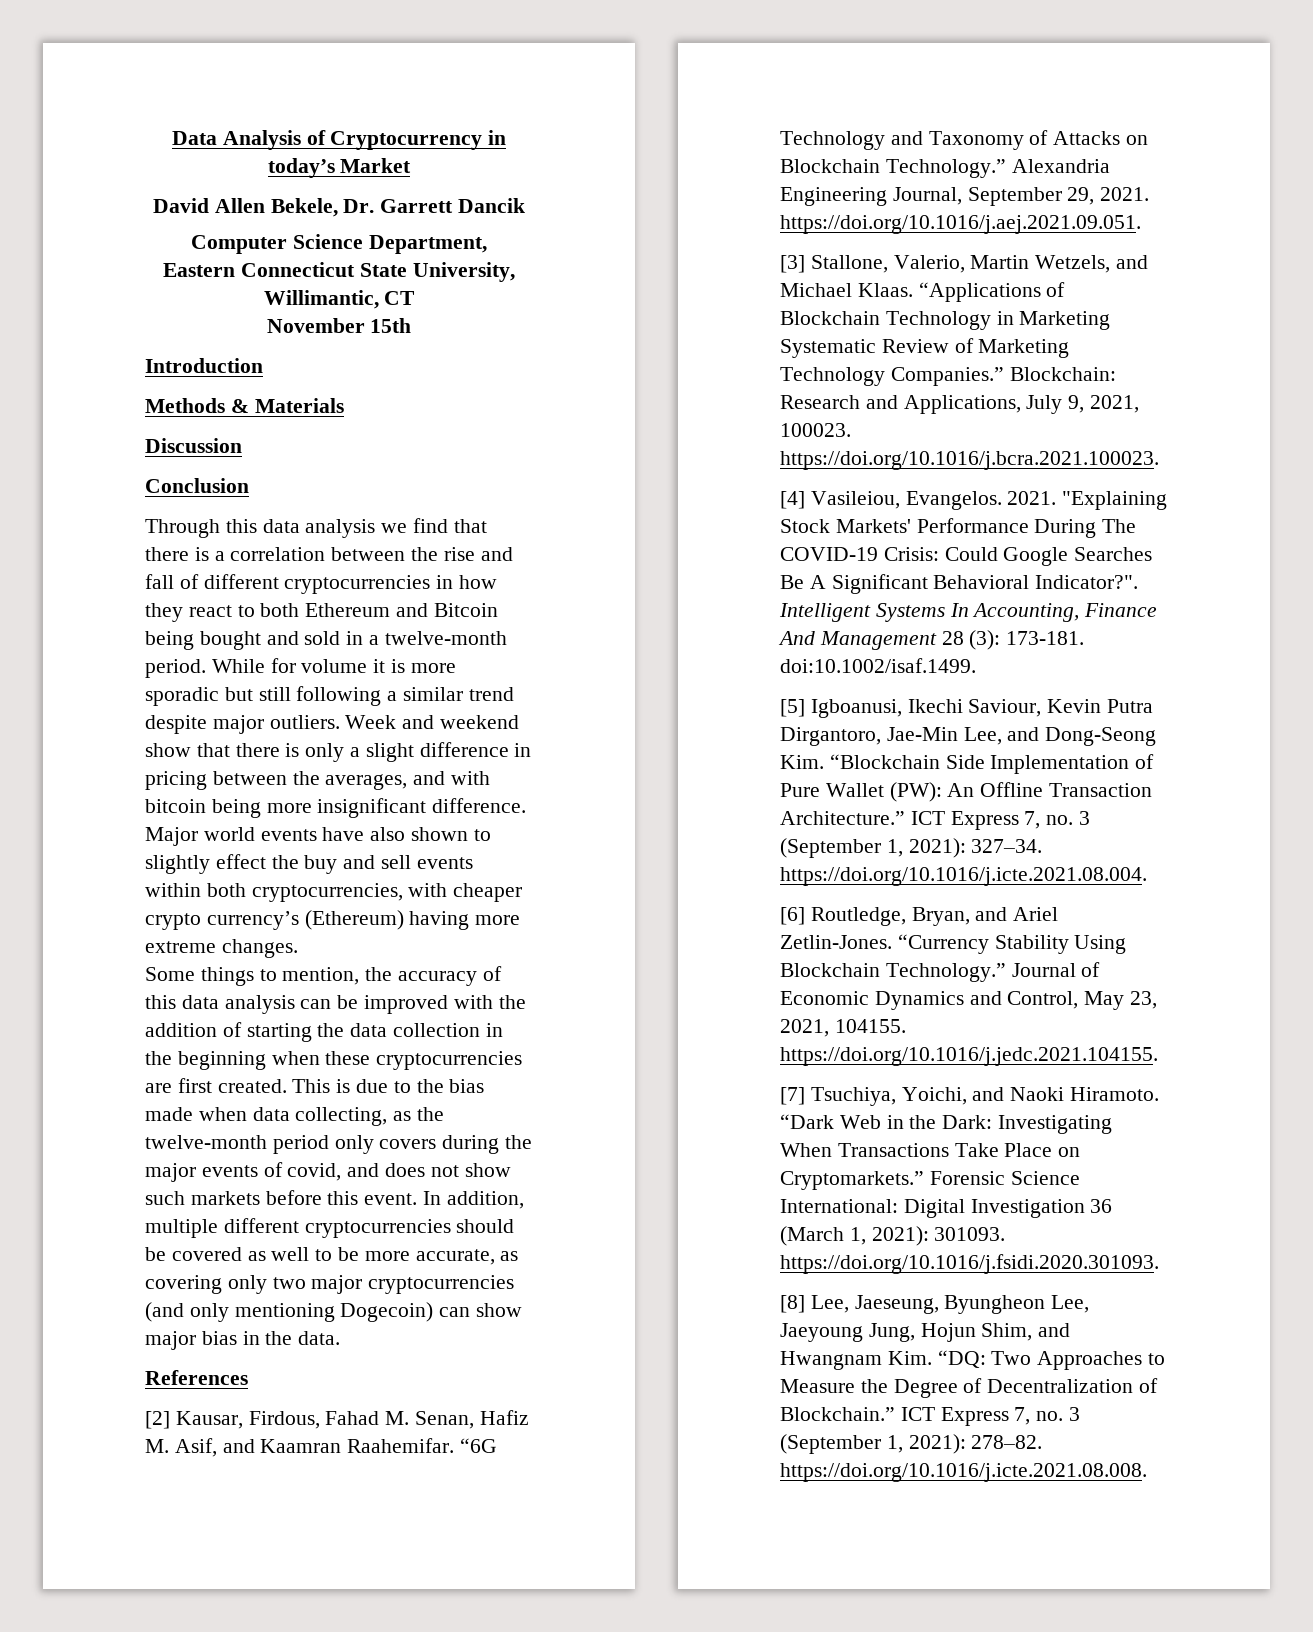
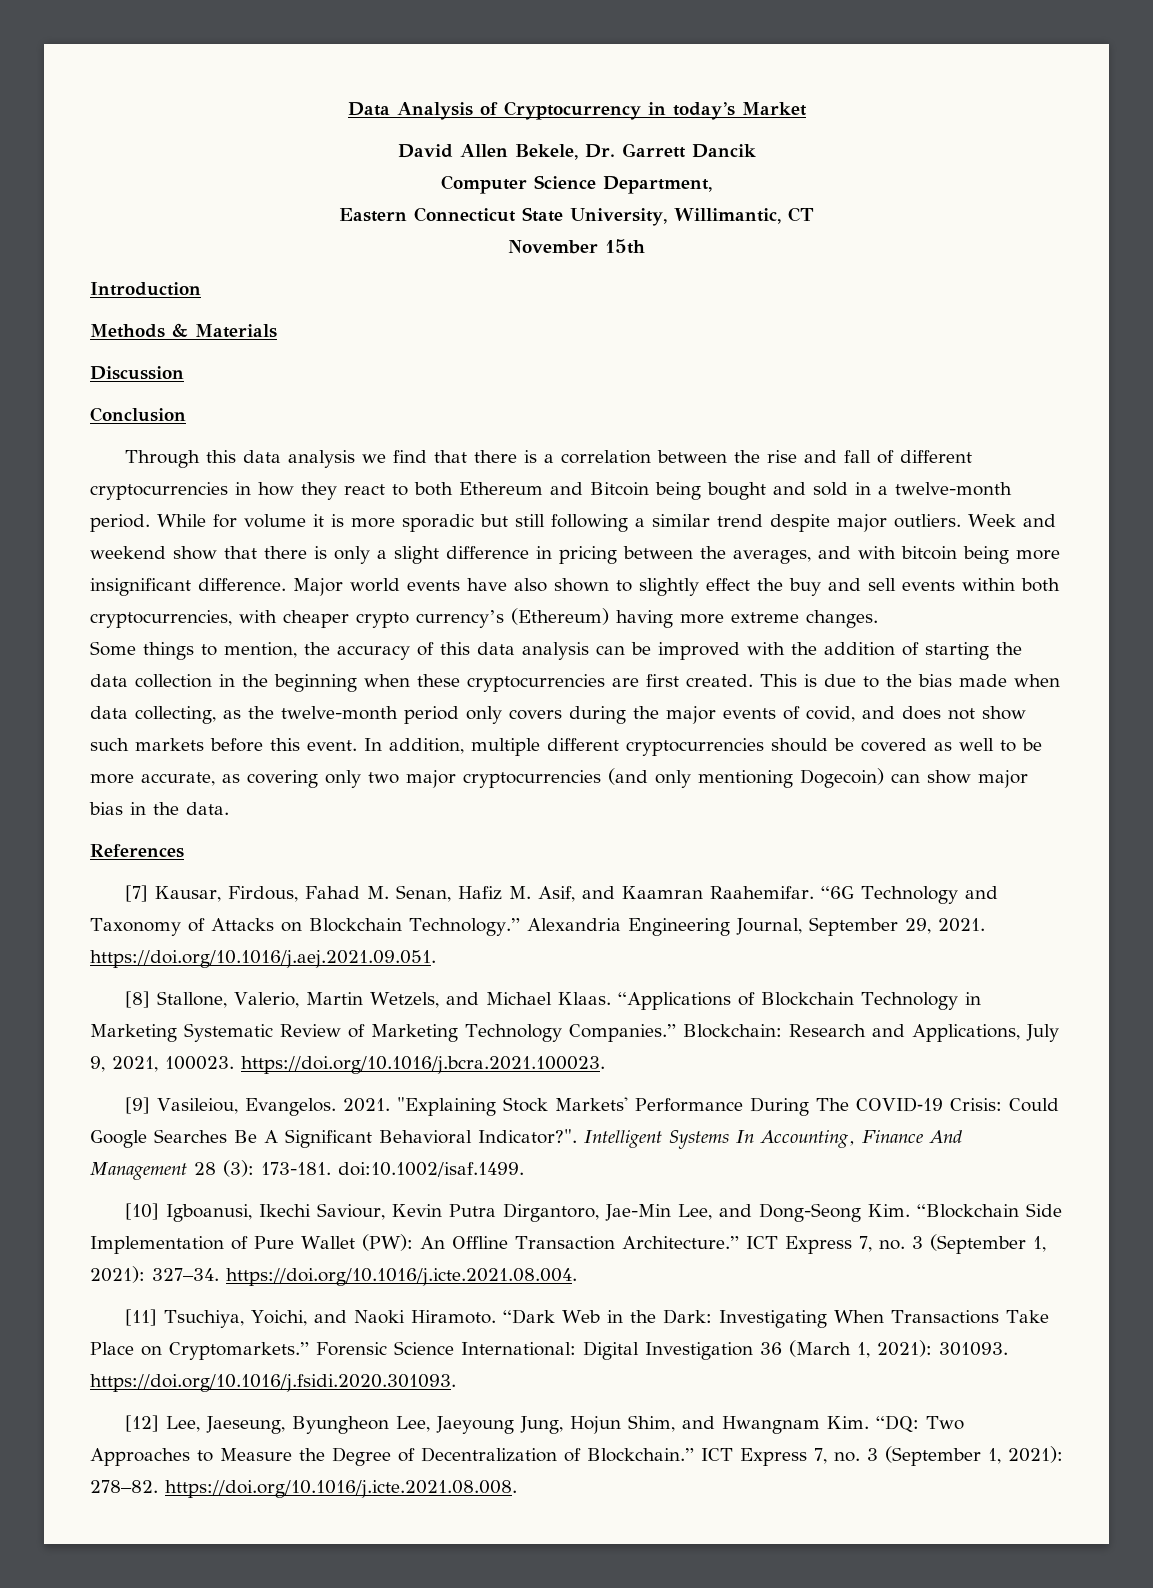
[145,1411,170,1429] [2] -> [124,885,148,902] [7]
[780,255,805,273] [3] -> [124,991,150,1008] [8]
[780,491,805,509] [4] -> [124,1097,150,1114] [9]
[780,699,805,717] [5] -> [124,1203,159,1220] [10]
[780,907,1059,926] [780,934,1127,954] [780,962,1101,982] [780,991,1158,1010] [780,1019,906,1037] [780,1047,1158,1066] [780,1087,805,1105] [6] Routledge, Bryan, and Ariel Zetlin-Jones. “Currency Stability Using Blockchain Technology.” Journal of Economic Dynamics and Control, May 23, 2021, 104155. https://doi.org/10.1016/j.jedc.2021.104155. // [7] -> [124,1309,157,1326] [11]
[780,1295,805,1313] [8] -> [124,1415,159,1432] [12]

